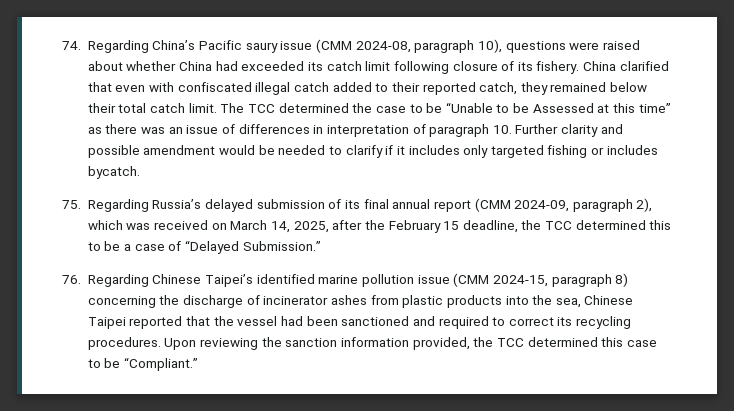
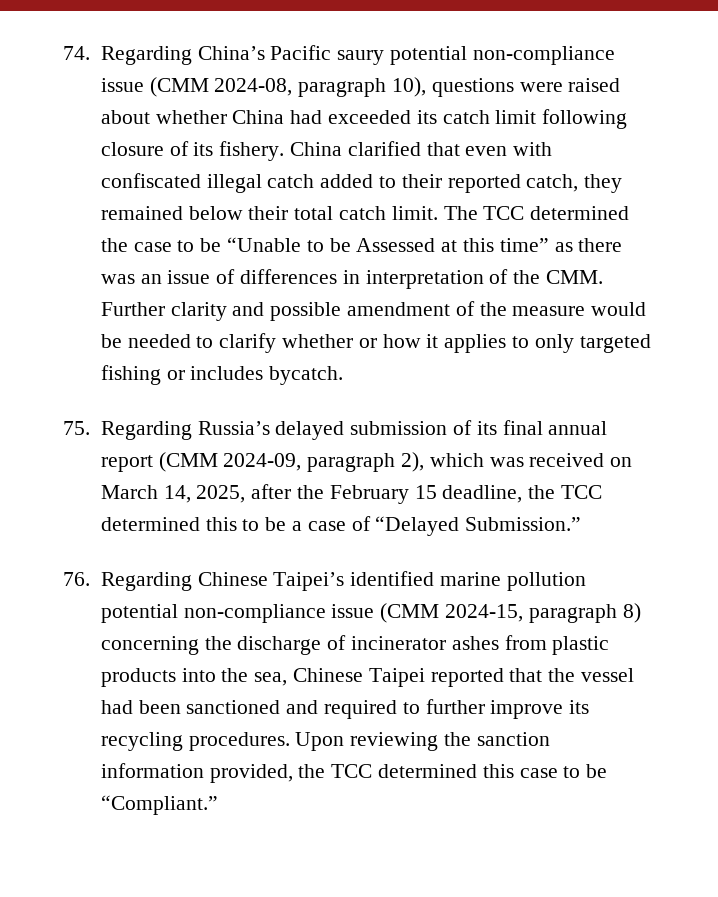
(278, 47) none -> [389,46,615,65] potential non-compliance
[429,124,512,137] paragraph 10. -> [513,270,603,284] the CMM.
(216, 150) none -> [455,301,586,316] of the measure
[385,145,460,155] if it includes -> [281,334,529,353] whether or how it applies to
(414, 280) none -> [100,604,326,623] potential non-compliance
[508,317,554,326] correct -> [425,699,564,719] further improve

